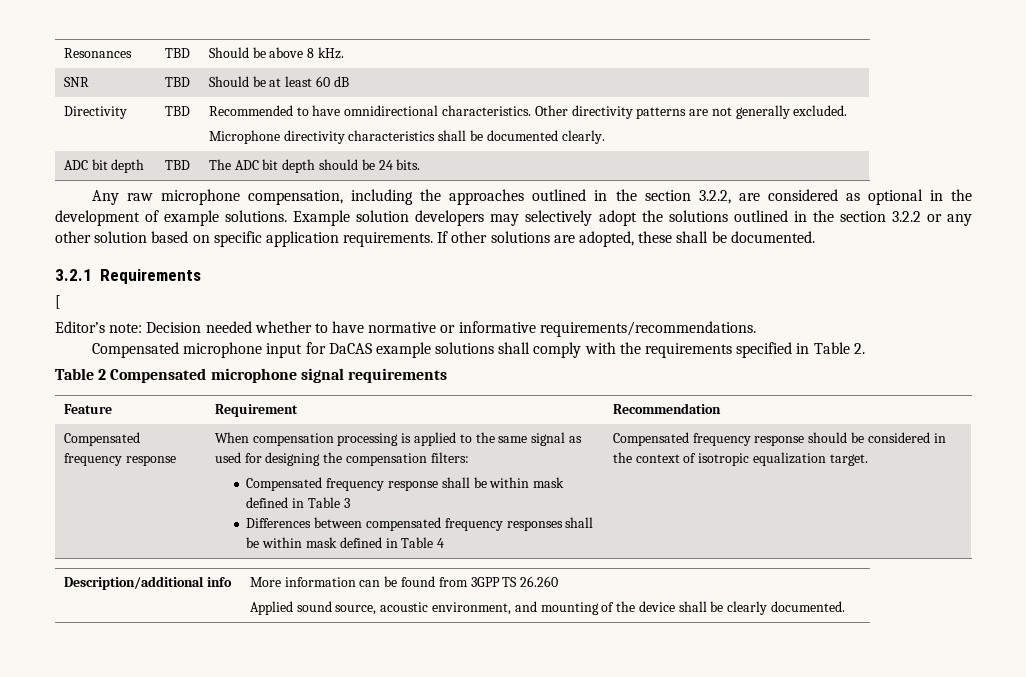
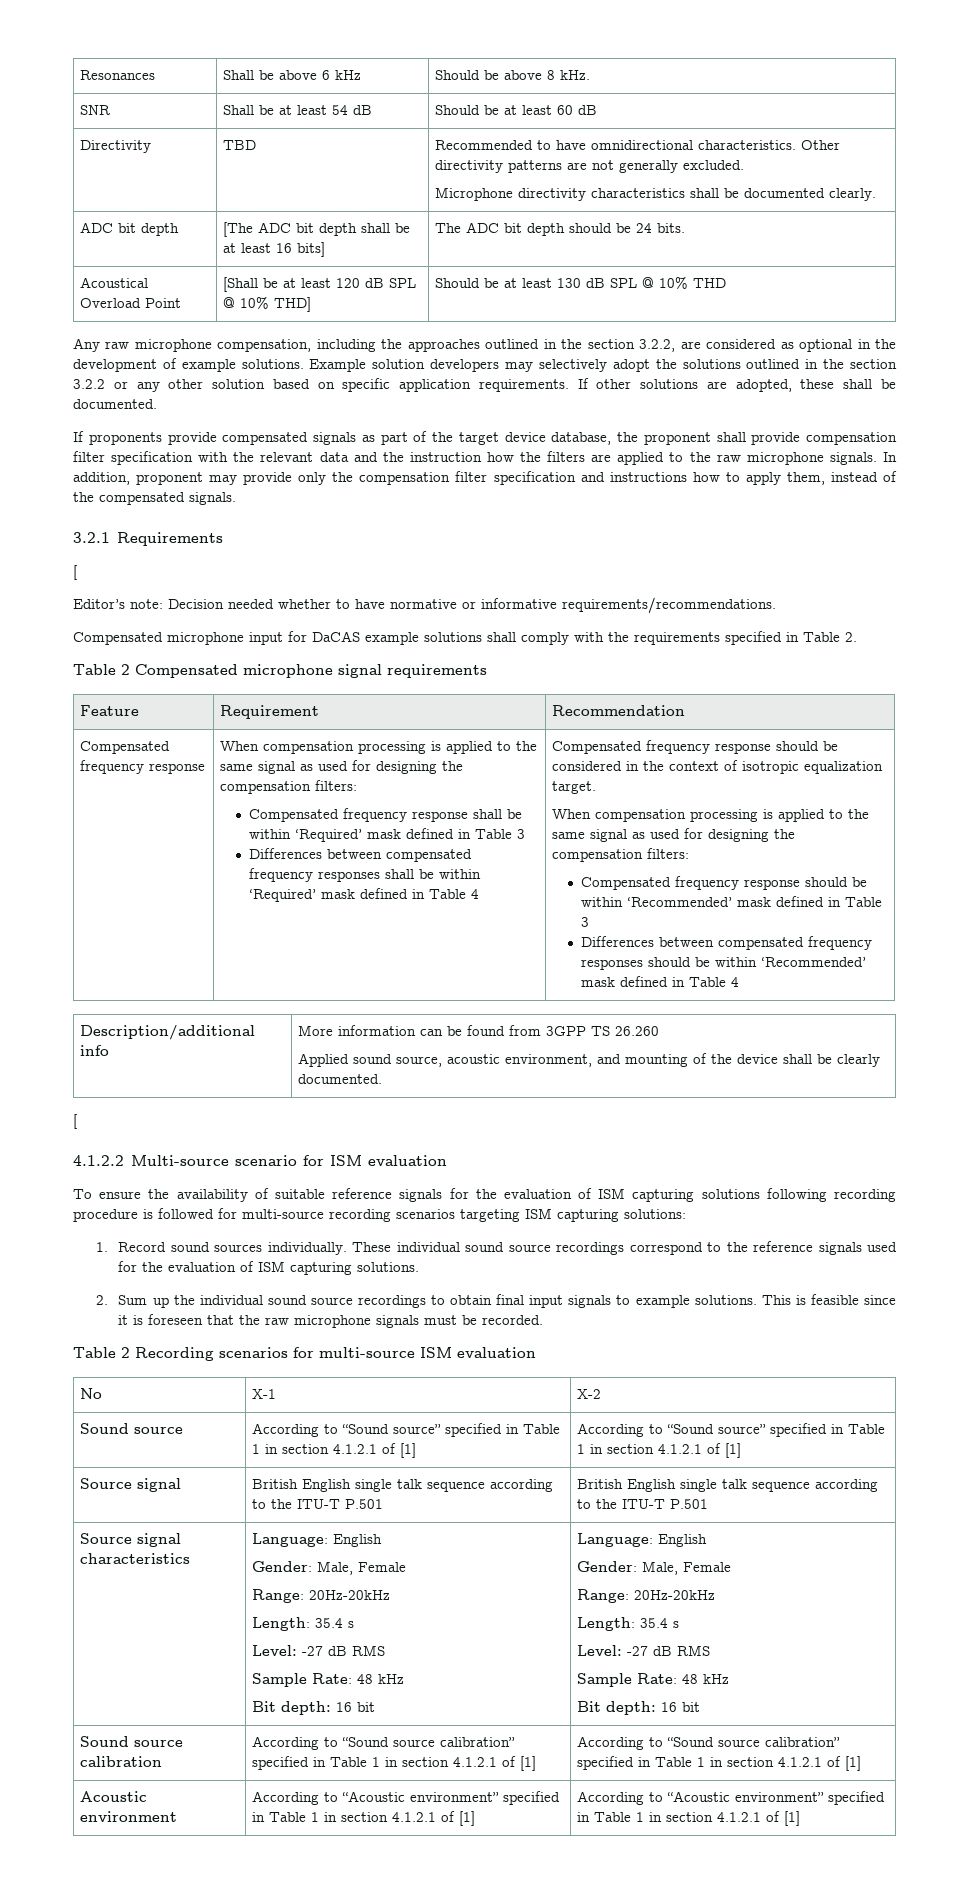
[164,48,190,58] TBD -> [222,70,361,80] Shall be above 6 kHz
[164,77,190,87] TBD -> [222,105,372,115] Shall be at least 54 dB
[164,160,190,170] TBD -> [222,222,410,237] [222,242,325,257] [The ADC bit depth shall be at least 16 bits]
(421, 164) none -> [79,277,148,288] [79,298,181,308] [222,277,416,292] [222,296,311,312] [434,276,726,289] // Acoustical Overload Point | [Shall be at least 120 dB SPL @ 10% THD] | Should be at least 130 dB SPL @ 10% THD
(815, 237) none -> [73,431,897,445] [73,451,897,465] [73,471,897,485] [73,492,236,505] // If proponents provide compensated signals as part of the target device database, the proponent shall provide compensation filter specification with the relevant data and the instruction how the filters are applied to the raw microphone signals. In addition, proponent may provide only the compensation filter specification and instructions how to apply them, instead of the compensated signals.
(530, 482) none -> [295,829,363,842] ‘Required’
(303, 542) none -> [249,889,317,902] ‘Required’
(868, 460) none -> [551,809,869,822] [551,828,795,842] [551,848,689,862] [581,876,868,890] [581,896,883,907] [581,917,590,927] [581,936,873,950] [581,957,867,970] [581,976,740,987] // When compensation processing is applied to the same signal as used for designing the compensation filters: // Compensated frequency response should be within ‘Recommended’ mask defined in Table 3 // Differences between compensated frequency responses should be within ‘Recommended’ mask defined in Table 4
(845, 606) none -> [73,1114,77,1129] [73,1155,448,1166] [73,1188,896,1202] [73,1208,686,1222] [95,1241,897,1255] [118,1261,420,1275] [95,1294,896,1308] [118,1314,544,1328] [73,1347,536,1361] [79,1388,102,1399] [251,1389,276,1399] [576,1389,601,1399] [79,1423,183,1434] [251,1423,560,1437] [251,1443,416,1458] [576,1423,885,1437] [576,1443,741,1458] [79,1478,181,1492] [251,1479,553,1492] [251,1499,383,1509] [576,1479,878,1492] [576,1499,708,1509] [79,1533,181,1547] [79,1553,190,1564] [251,1533,382,1547] [251,1561,406,1575] [251,1589,390,1603] [251,1617,354,1631] [251,1645,385,1656] [251,1673,404,1687] [251,1701,375,1715] [576,1533,707,1547] [576,1561,731,1575] [576,1589,715,1603] [576,1617,679,1631] [576,1645,710,1656] [576,1673,729,1687] [576,1701,700,1715] [79,1736,183,1747] [79,1756,162,1767] [251,1736,515,1750] [251,1756,536,1771] [576,1736,840,1750] [576,1756,861,1771] [79,1791,147,1802] [79,1811,177,1822] [251,1791,560,1805] [251,1811,475,1826] [576,1791,885,1805] [576,1811,800,1826] // [ // 4.1.2.2 Multi-source scenario for ISM evaluation // To ensure the availability of suitable reference signals for the evaluation of ISM capturing solutions following recording procedure is followed for multi-source recording scenarios targeting ISM capturing solutions: // 1. Record sound sources individually. These individual sound source recordings correspond to the reference signals used for the evaluation of ISM capturing solutions. // 2. Sum up the individual sound source recordings to obtain final input signals to example solutions. This is feasible since it is foreseen that the raw microphone signals must be recorded. // Table 2 Recording scenarios for multi-source ISM evaluation // No | X-1 | X-2 // Sound source | According to “Sound source” specified in Table 1 in section 4.1.2.1 of [1] | According to “Sound source” specified in Table 1 in section 4.1.2.1 of [1] // Source signal | British English single talk sequence according to the ITU-T P.501 | British English single talk sequence according to the ITU-T P.501 // Source signal characteristics | Language: English // Gender: Male, Female // Range: 20Hz-20kHz // Length: 35.4 s // Level: -27 dB RMS // Sample Rate: 48 kHz // Bit depth: 16 bit | Language: English // Gender: Male, Female // Range: 20Hz-20kHz // Length: 35.4 s // Level: -27 dB RMS // Sample Rate: 48 kHz // Bit depth: 16 bit // Sound source calibration | According to “Sound source calibration” specified in Table 1 in section 4.1.2.1 of [1] | According to “Sound source calibration” specified in Table 1 in section 4.1.2.1 of [1] // Acoustic environment | According to “Acoustic environment” specified in Table 1 in section 4.1.2.1 of [1] | According to “Acoustic environment” specified in Table 1 in section 4.1.2.1 of [1]

